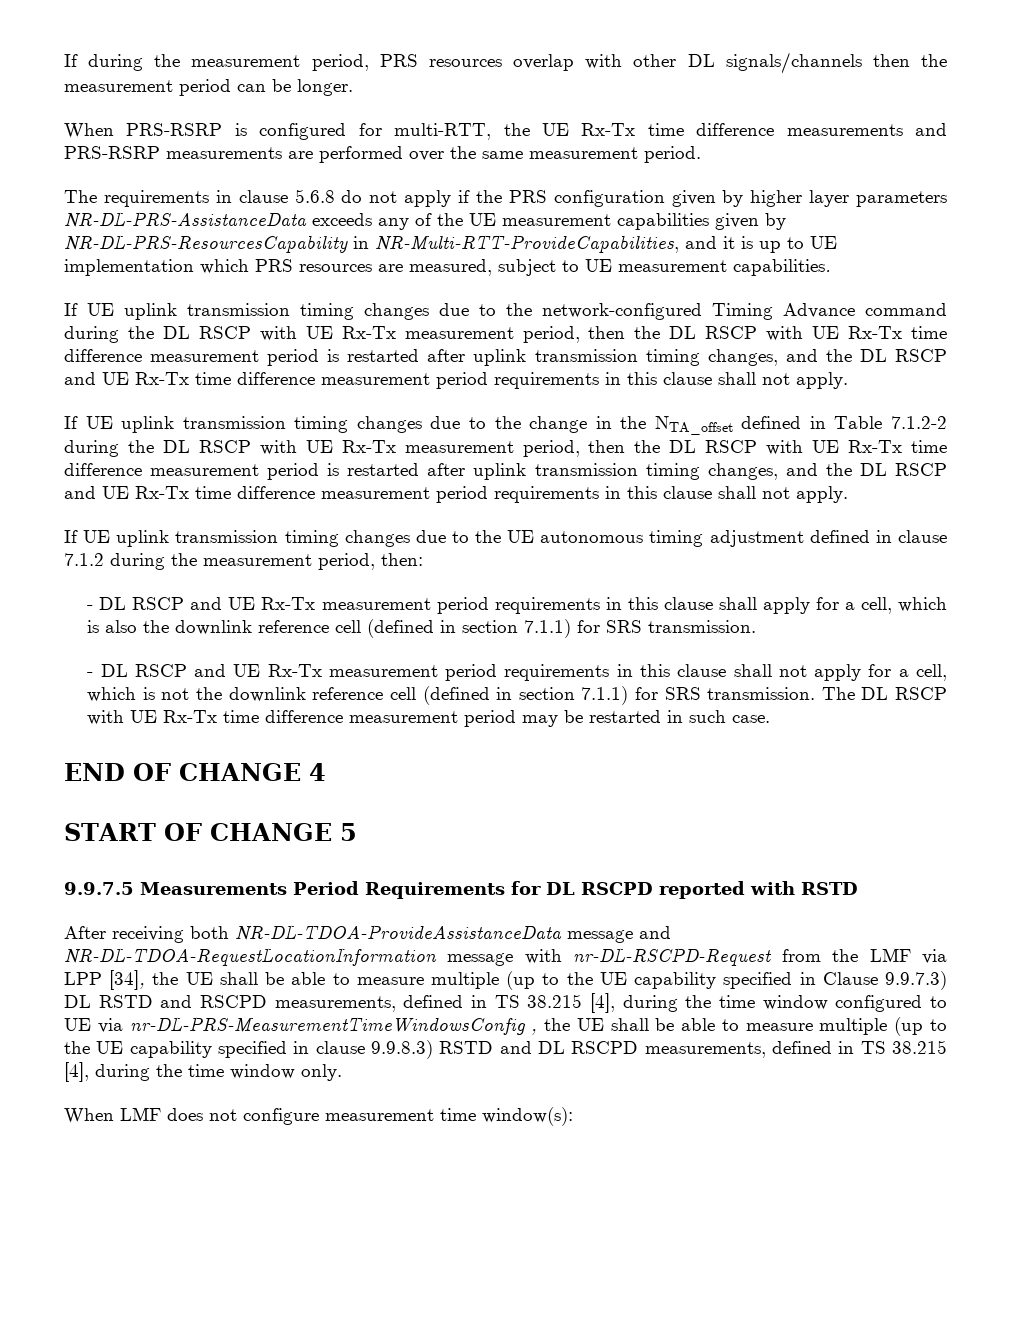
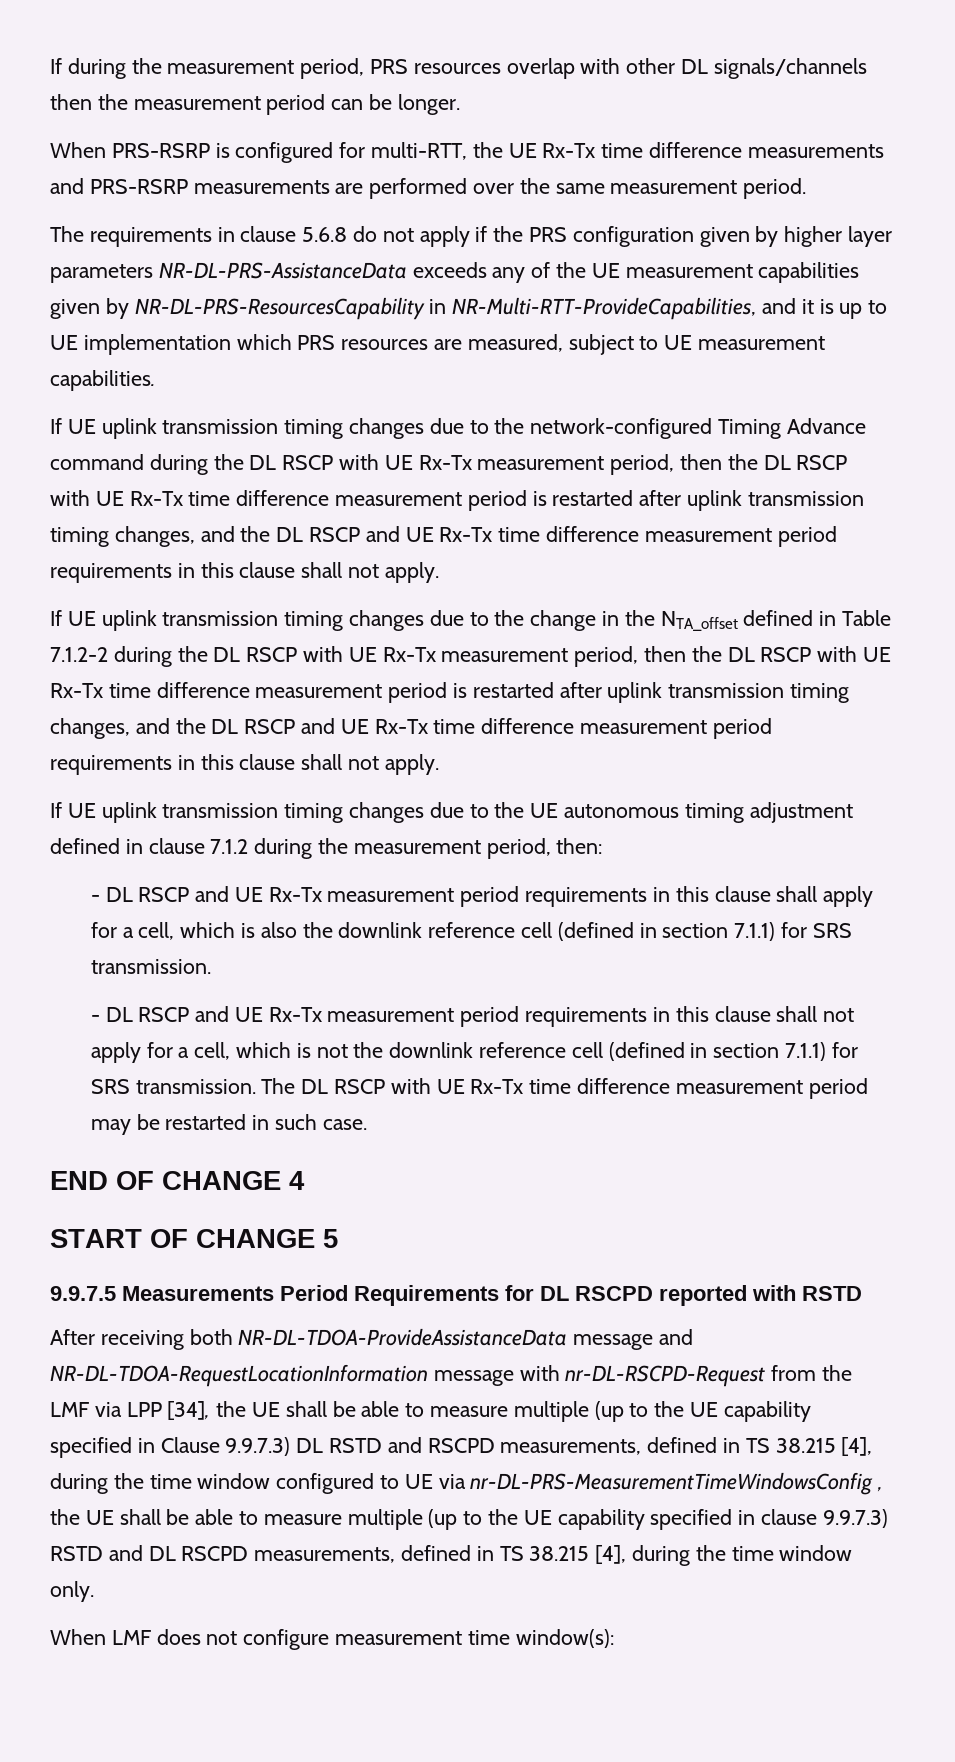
[371,1040,434,1059] 9.9.8.3) -> [822,1509,888,1528] 9.9.7.3)

